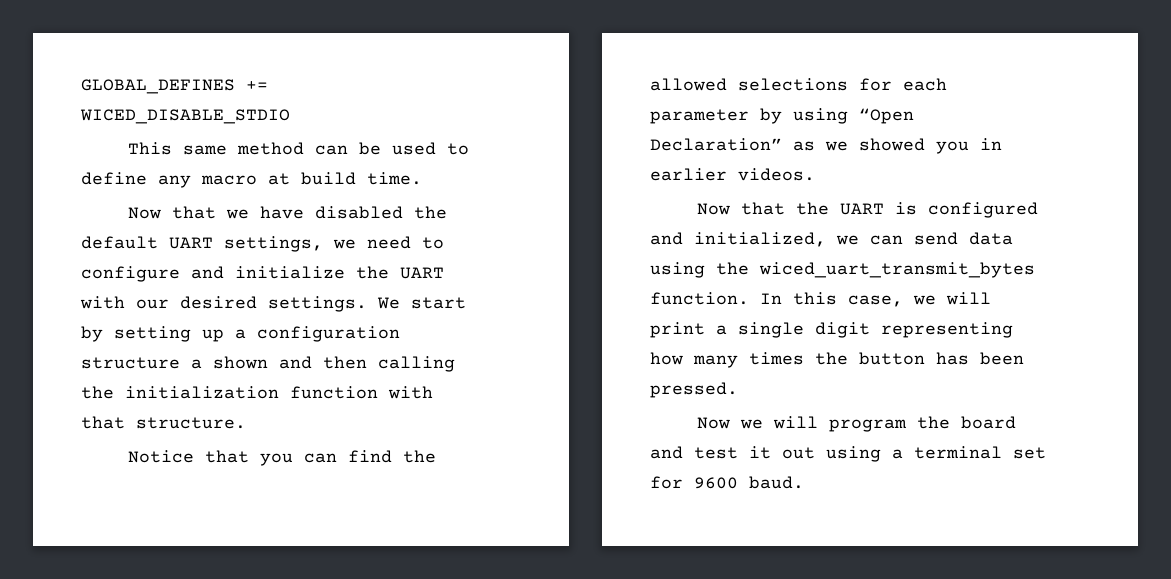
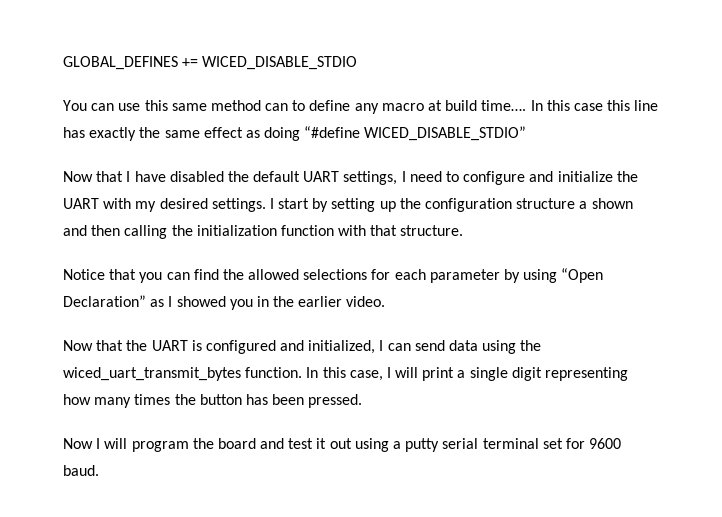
[127,142,172,155] This -> [63,100,168,111] You can use this
[358,142,436,155] be used -> (289, 107) none
[367,172,422,185] [127,206,249,219] time. // Now that we -> [481,100,659,111] [63,126,527,141] [63,171,131,182] time…. In this case this line has exactly the same effect as doing “#define WICED_DISABLE_STDIO” // Now that I
[333,239,356,249] we -> [401,171,406,182] I
[136,299,169,309] our -> [135,201,157,212] my
[377,297,400,309] We -> [269,198,274,209] I
[235,329,246,339] a -> [399,198,421,209] the
[825,141,848,151] we -> [168,296,173,307] I
[650,168,815,181] earlier videos. -> [273,296,386,307] the earlier video.
[836,235,859,245] we -> [379,340,384,351] I
[913,295,936,305] we -> [386,367,391,378] I
[739,419,763,429] we -> [96,438,101,449] I
(903, 454) none -> [405,438,479,452] putty serial

